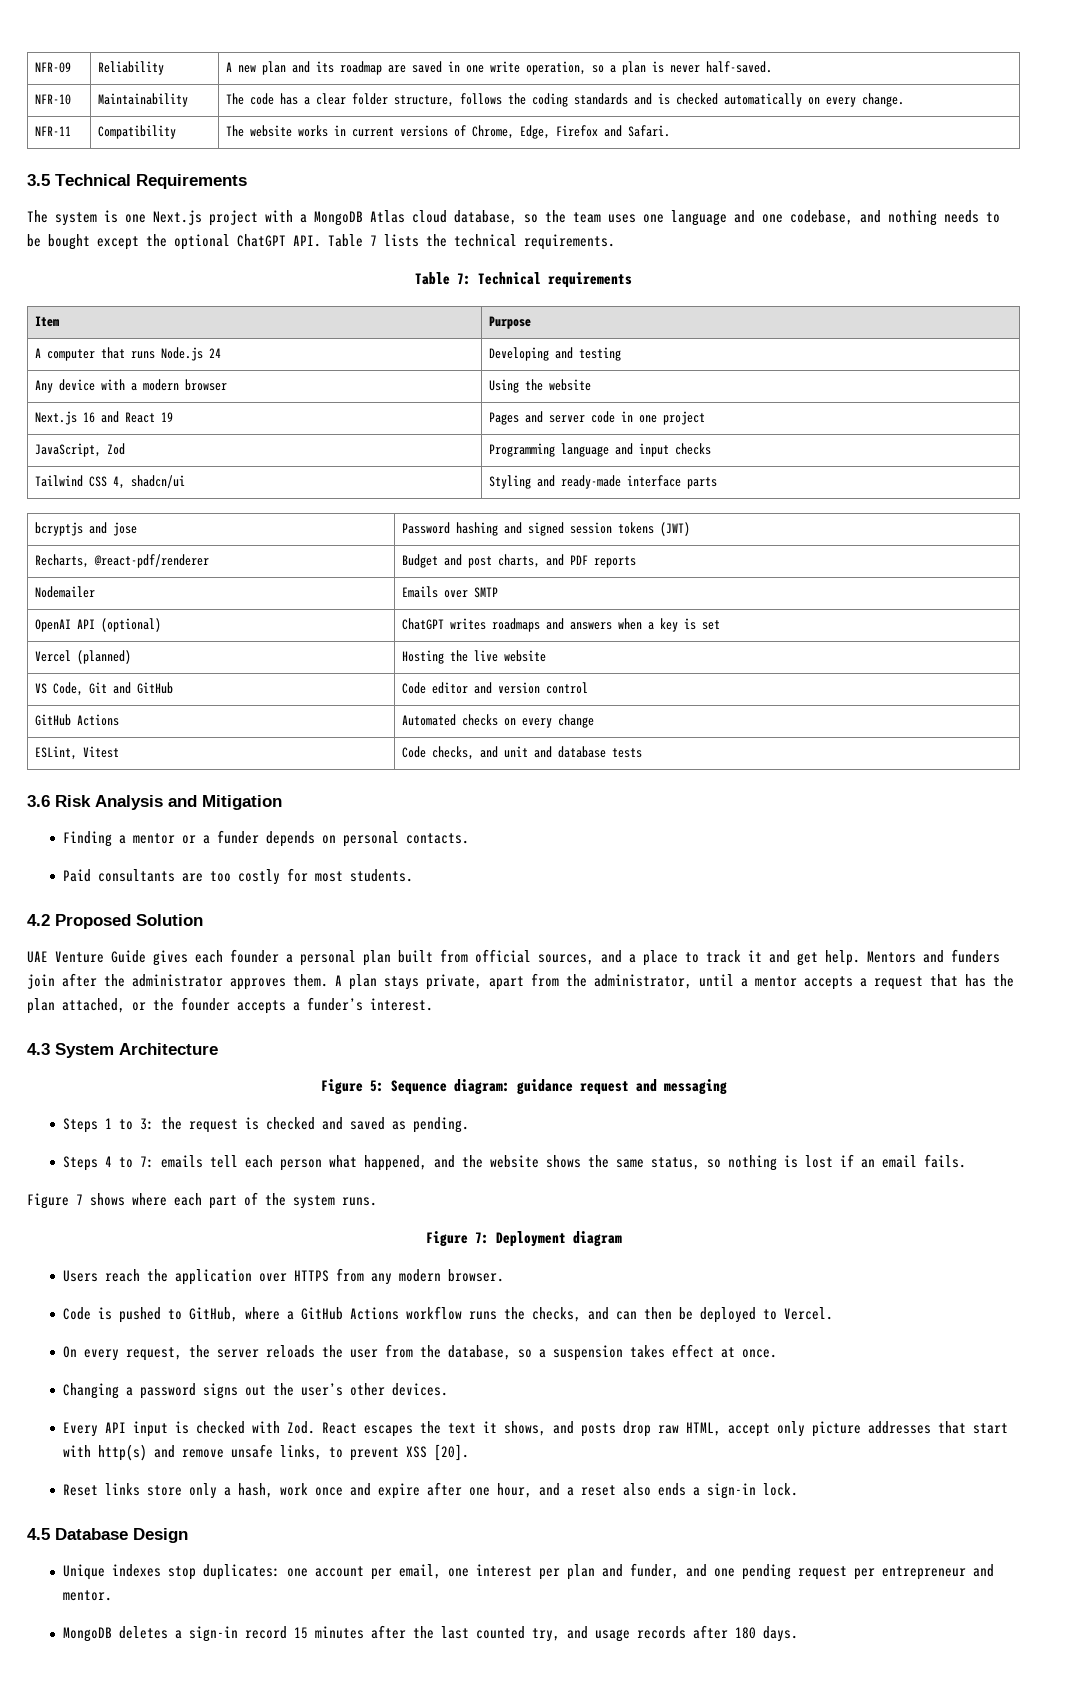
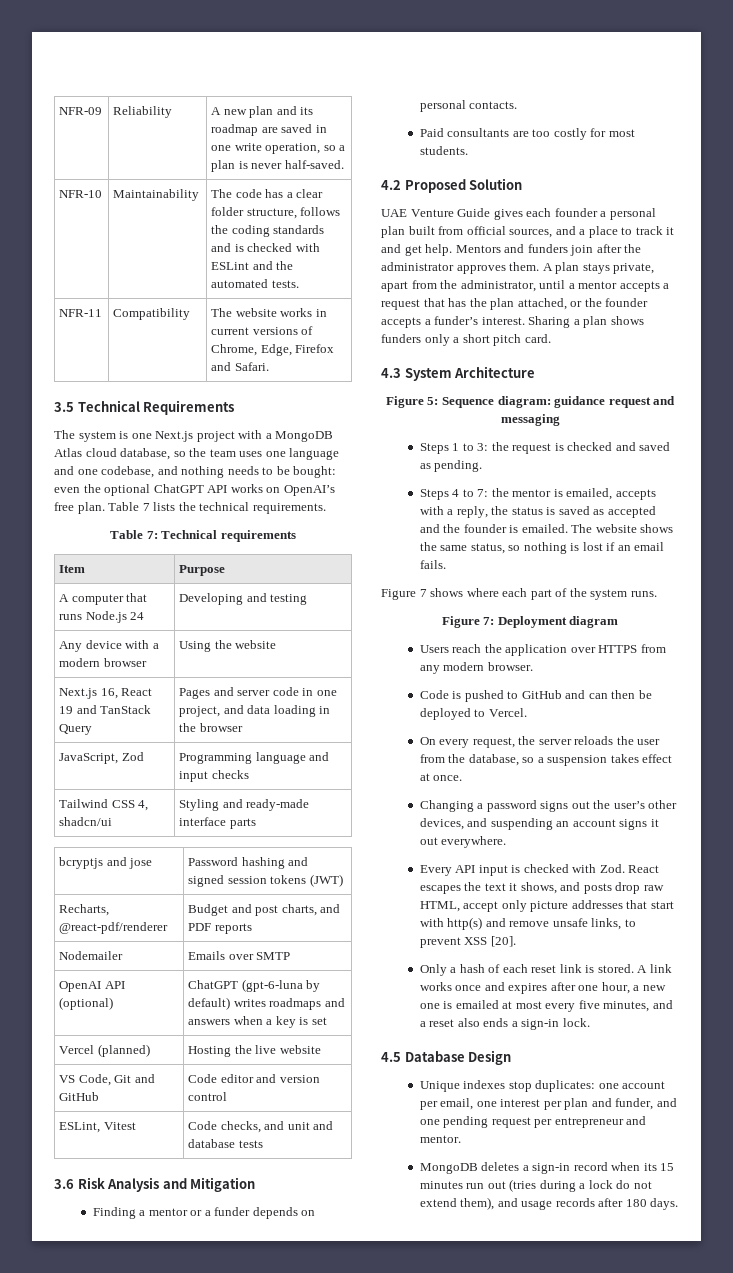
[724,93,905,107] automatically on every change. -> [295,243,320,252] [211,261,294,270] [211,279,299,288] with ESLint and the automated tests.
[48,234,139,250] bought except -> [293,466,337,478] [54,487,80,493] bought: even
[293,235,321,247] API. -> [207,484,335,496] [54,502,105,514] API works on OpenAI’s free plan.
[83,411,120,423] 16 and -> [100,688,118,699] 16,
(174, 417) none -> [76,705,152,714] [59,724,93,735] and TanStack Query
[663,411,706,425] project -> [179,705,331,717] [179,723,243,732] project, and data loading in the browser
(445, 624) none -> [241,979,321,992] [188,997,231,1010] (gpt-6-luna by default)
[35,714,120,726] [402,714,595,728] // GitHub Actions | Automated checks on every change -> (228, 1096) none
(433, 1004) none -> [528,316,644,328] [381,334,551,346] Sharing a plan shows funders only a short pitch card.
[161,1155,484,1171] emails tell each person what happened, and the -> [491,488,656,500] [419,506,656,518] [419,524,593,533] the mentor is emailed, accepts with a reply, the status is saved as accepted and the founder is emailed. The
[189,1306,582,1322] GitHub, where a GitHub Actions workflow runs the checks, -> [521,690,562,699] GitHub
[392,1383,449,1396] devices. -> [419,818,659,830] [419,836,507,848] devices, and suspending an account signs it out everywhere.
[63,1483,309,1499] Reset links store only a hash, work -> [419,964,672,976] [419,982,452,991] Only a hash of each reset link is stored. A link works
[378,1483,421,1499] expire -> [508,983,548,994] expires
(533, 1490) none -> [633,985,666,991] [419,1000,650,1012] a new one is emailed at most every five minutes,
[294,1625,561,1642] 15 minutes after the last counted try, -> [611,1162,675,1171] [419,1179,652,1192] [419,1197,495,1210] when its 15 minutes run out (tries during a lock do not extend them),

